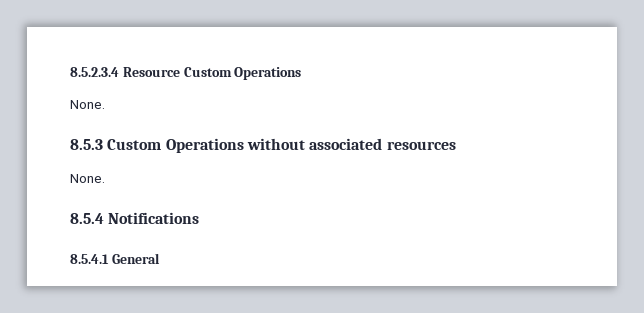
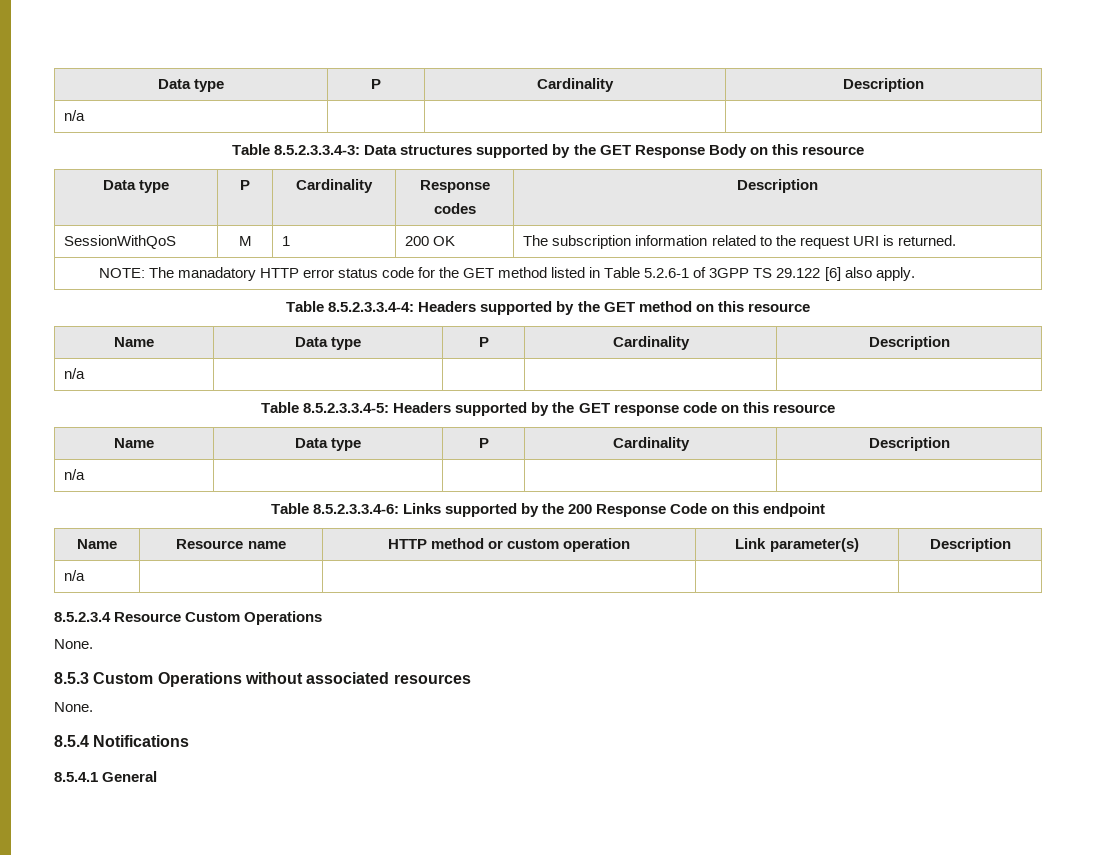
(70, 72) none -> [157,79,225,92] [371,79,381,89] [537,78,614,92] [843,78,924,92] [64,110,86,121] [232,144,864,158] [102,180,170,193] [240,180,250,190] [296,179,373,193] [419,180,490,193] [433,203,476,214] [737,179,818,193] [64,235,177,249] [238,236,252,246] [282,236,291,246] [405,236,456,246] [523,235,956,249] [98,267,915,281] [286,301,810,315] [114,337,154,347] [294,337,362,350] [478,337,489,347] [612,336,690,350] [868,336,950,350] [64,368,86,379] [261,402,835,416] [114,438,154,448] [294,438,362,451] [478,438,489,448] [612,437,690,451] [868,437,950,451] [64,469,86,480] [270,503,826,517] [77,539,117,549] [176,539,286,549] [387,538,631,552] [735,538,859,552] [929,538,1011,552] [64,570,86,581] Data type | P | Cardinality | Description // n/a | | | // Table 8.5.2.3.3.4-3: Data structures supported by the GET Response Body on this resource // Data type | P | Cardinality | Response // codes | Description // SessionWithQoS | M | 1 | 200 OK | The subscription information related to the request URI is returned. // NOTE: The manadatory HTTP error status code for the GET method listed in Table 5.2.6-1 of 3GPP TS 29.122 [6] also apply. // Table 8.5.2.3.3.4-4: Headers supported by the GET method on this resource // Name | Data type | P | Cardinality | Description // n/a | | | | // Table 8.5.2.3.3.4-5: Headers supported by the GET response code on this resource // Name | Data type | P | Cardinality | Description // n/a | | | | // Table 8.5.2.3.3.4-6: Links supported by the 200 Response Code on this endpoint // Name | Resource name | HTTP method or custom operation | Link parameter(s) | Description // n/a | | | | //

